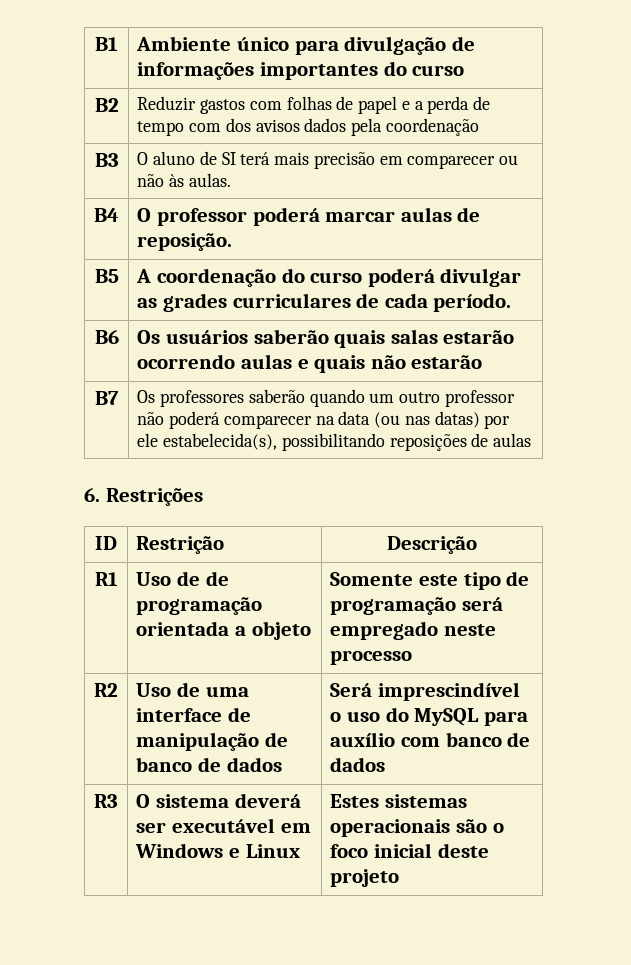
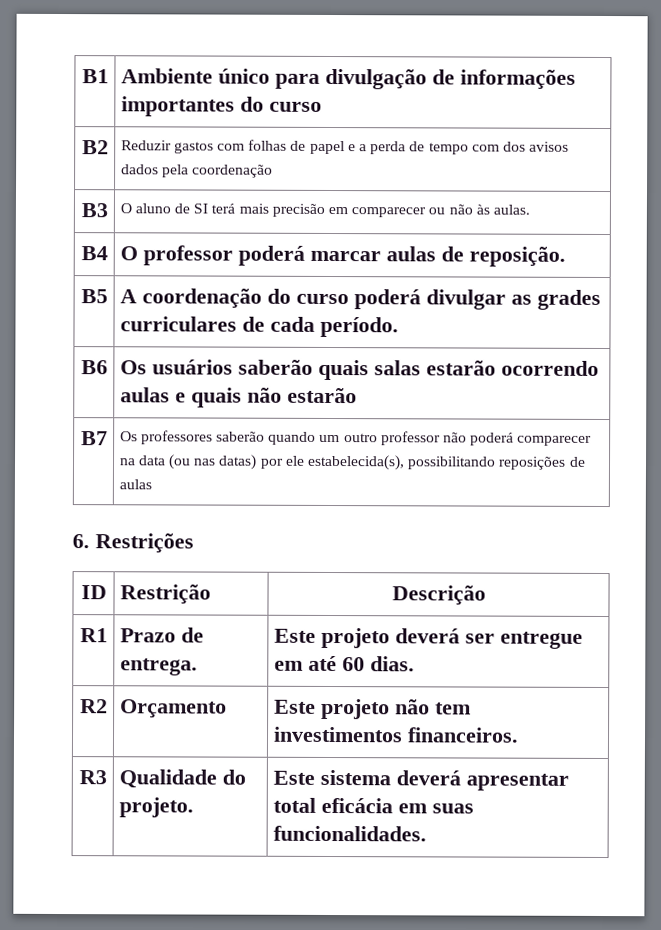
[136,571,229,586] [136,597,263,615] [136,621,311,640] [330,571,530,590] [330,597,504,615] [330,621,497,640] [330,650,413,665] [94,683,118,697] [136,682,249,697] [136,707,252,722] [136,732,289,751] [136,757,282,772] [330,682,521,701] [330,707,528,726] [330,732,531,747] [330,757,386,772] [94,794,118,808] [136,793,301,808] [136,818,311,833] [135,843,300,858] [330,794,468,808] [330,819,504,837] [330,843,489,858] [330,869,400,887] Uso de de programação orientada a objeto | Somente este tipo de programação será empregado neste processo // R2 | Uso de uma interface de manipulação de banco de dados | Será imprescindível o uso do MySQL para auxílio com banco de dados // R3 | O sistema deverá ser executável em Windows e Linux | Estes sistemas operacionais são o foco inicial deste projeto -> [119,627,204,643] [119,658,198,676] [273,627,583,649] [273,655,415,672] [79,699,108,714] [119,699,227,719] [273,698,471,720] [272,726,519,743] [78,770,107,785] [118,769,246,789] [118,797,194,818] [272,769,569,791] [272,797,474,814] [272,825,427,842] Prazo de entrega. | Este projeto deverá ser entregue em até 60 dias. // R2 | Orçamento | Este projeto não tem investimentos financeiros. // R3 | Qualidade do projeto. | Este sistema deverá apresentar total eficácia em suas funcionalidades.

